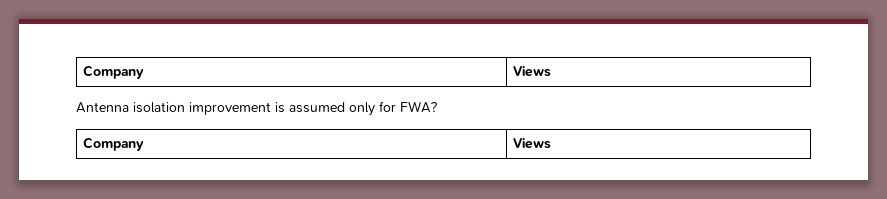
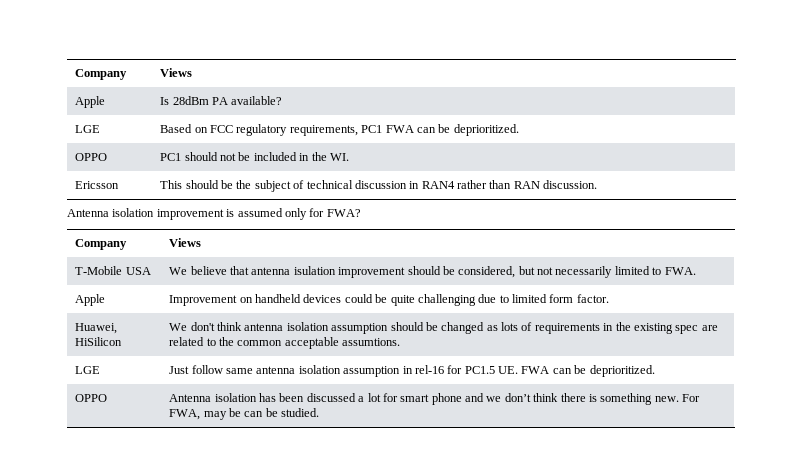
[83,65,145,79] [513,66,552,77] Company | Views -> [75,69,128,80] [160,68,193,77] [75,96,106,108] [160,96,283,105] [75,125,101,133] [160,124,519,136] [75,153,108,161] [160,152,349,161] [75,181,120,189] [160,180,598,192] Company | Views // Apple | Is 28dBm PA available? // LGE | Based on FCC regulatory requirements, PC1 FWA can be deprioritized. // OPPO | PC1 should not be included in the WI. // Ericsson | This should be the subject of technical discussion in RAN4 rather than RAN discussion.
(552, 143) none -> [75,266,151,275] [169,266,696,278] [75,294,106,306] [169,294,609,306] [75,323,118,334] [75,337,123,346] [169,322,718,334] [169,337,401,349] [75,366,101,374] [169,365,655,377] [75,394,108,402] [169,393,701,405] [169,408,320,420] // T-Mobile USA | We believe that antenna isulation improvement should be considered, but not necessarily limited to FWA. // Apple | Improvement on handheld devices could be quite challenging due to limited form factor. // Huawei, HiSilicon | We don't think antenna isolation assumption should be changed as lots of requirements in the existing spec are related to the common acceptable assumtions. // LGE | Just follow same antenna isolation assumption in rel-16 for PC1.5 UE. FWA can be deprioritized. // OPPO | Antenna isolation has been discussed a lot for smart phone and we don’t think there is something new. For FWA, may be can be studied.

